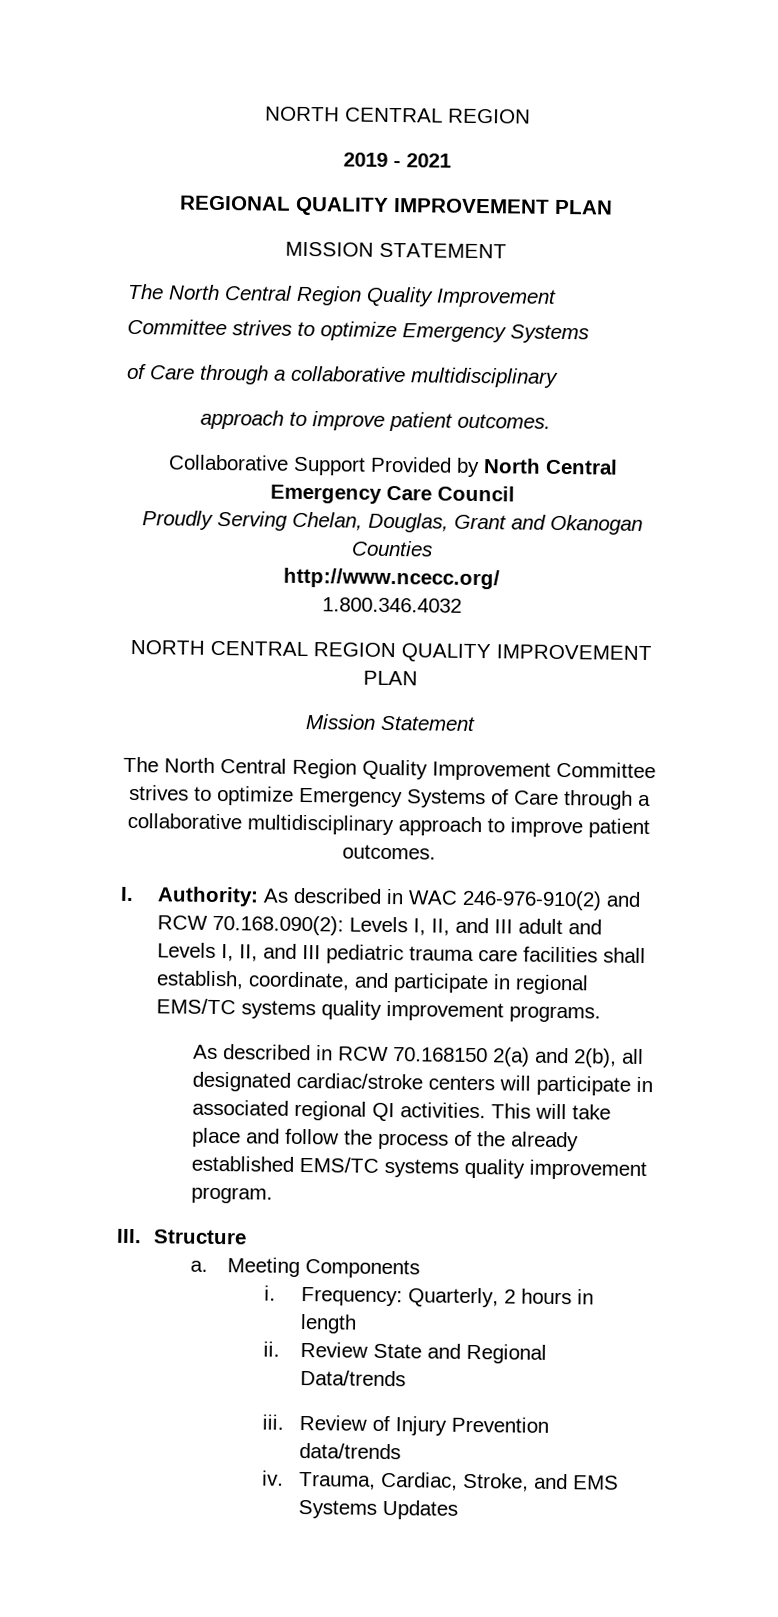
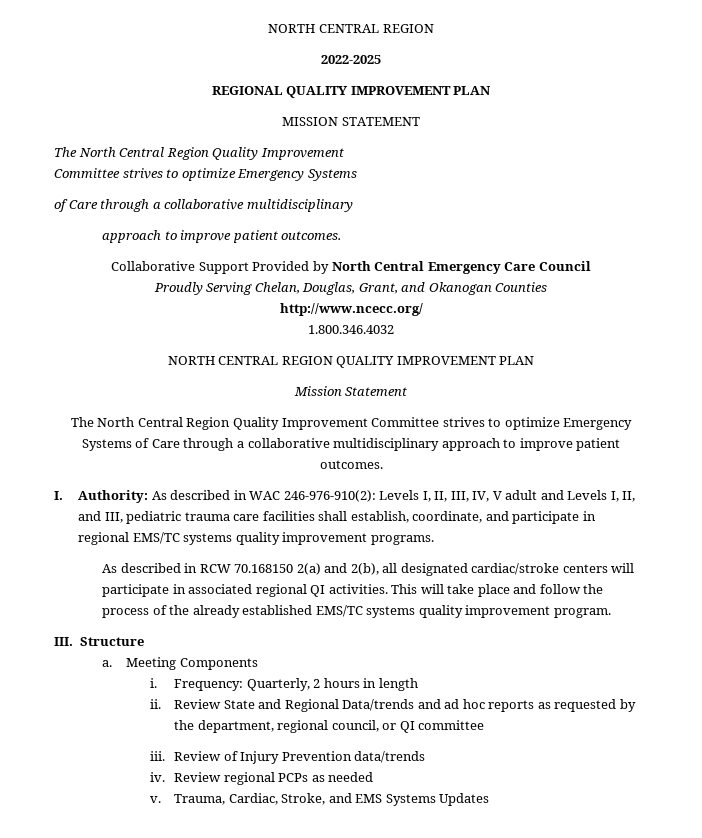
[342,152,451,168] 2019 - 2021 -> [321,55,381,64] 2022-2025
[454,514,507,530] Grant -> [358,283,398,294] Grant,
[461,889,641,911] [156,914,513,936] 246-976-910(2) and RCW 70.168.090(2): Levels I, II, and III -> [283,490,502,502] 246-976-910(2): Levels I, II, III, IV, V
[301,944,321,960] III -> [104,512,123,523] III,
(406, 1378) none -> [417,699,636,712] [174,720,485,733] and ad hoc reports as requested by the department, regional council, or QI committee
(284, 1478) none -> [174,772,374,785] [150,796,162,803] Review regional PCPs as needed // v.

